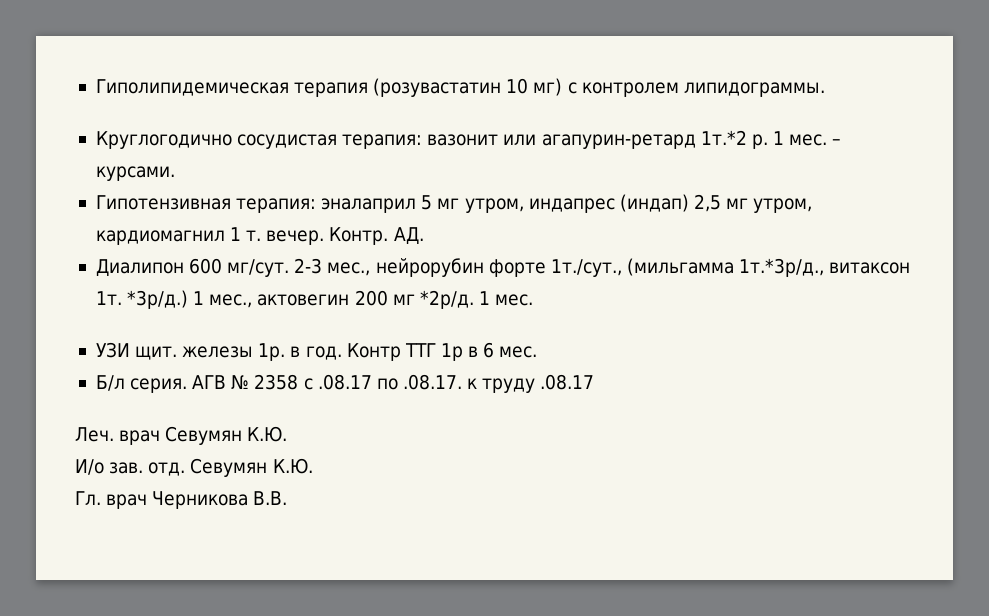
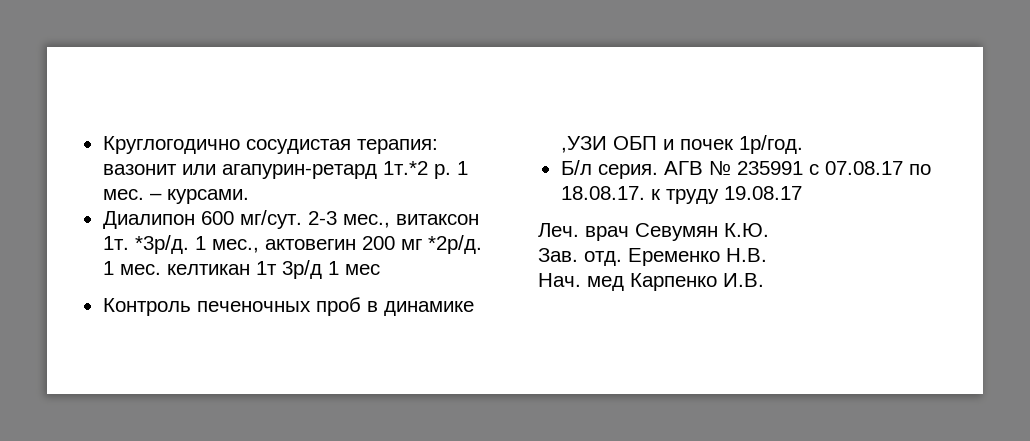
[95,78,825,97] Гиполипидемическая терапия (розувастатин 10 мг) с контролем липидограммы. // -> (102, 145) none
[95,194,813,213] [95,227,424,245] // Гипотензивная терапия: эналаприл 5 мг утром, индапрес (индап) 2,5 мг утром, кардиомагнил 1 т. вечер. Контр. АД. -> (249, 196) none
[375,258,825,277] нейрорубин форте 1т./сут., (мильгамма 1т.*3р/д., -> (390, 221) none
[127,290,189,309] *3р/д.) -> [134,235,189,254] *3р/д.
[95,342,538,361] // УЗИ щит. железы 1р. в год. Контр ТТГ 1р в 6 мес. -> [166,260,380,279] [102,297,474,316] [560,135,803,154] келтикан 1т 3р/д 1 мес // Контроль печеночных проб в динамике ,УЗИ ОБП и почек 1р/год.
[254,374,462,390] 2358 с .08.17 по .08.17. -> [736,161,931,175] [560,186,645,200] 235991 с 07.08.17 по 18.08.17.
[540,374,595,390] .08.17 -> [723,186,802,200] 19.08.17
[75,458,313,477] [75,491,288,509] И/о зав. отд. Севумян К.Ю. // Гл. врач Черникова В.В. -> [538,248,767,266] [538,273,764,291] Зав. отд. Еременко Н.В. // Нач. мед Карпенко И.В.

